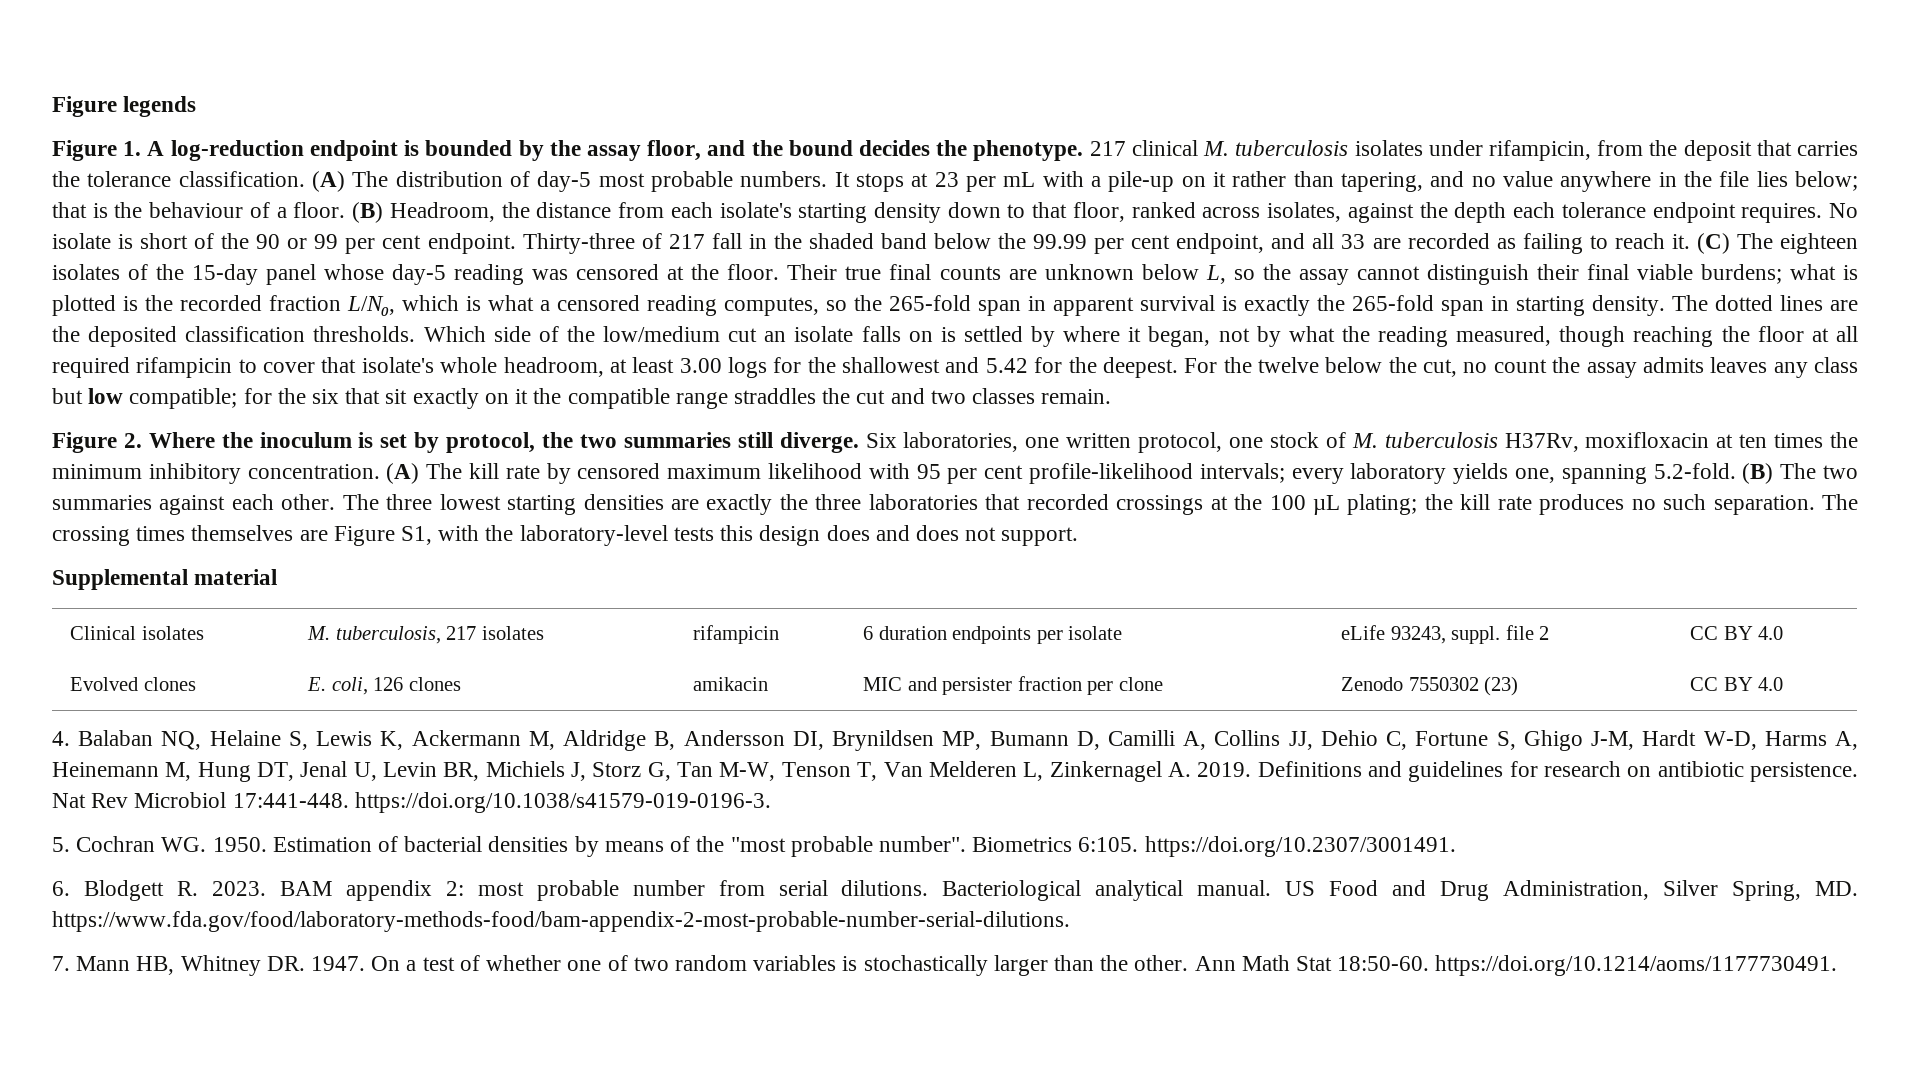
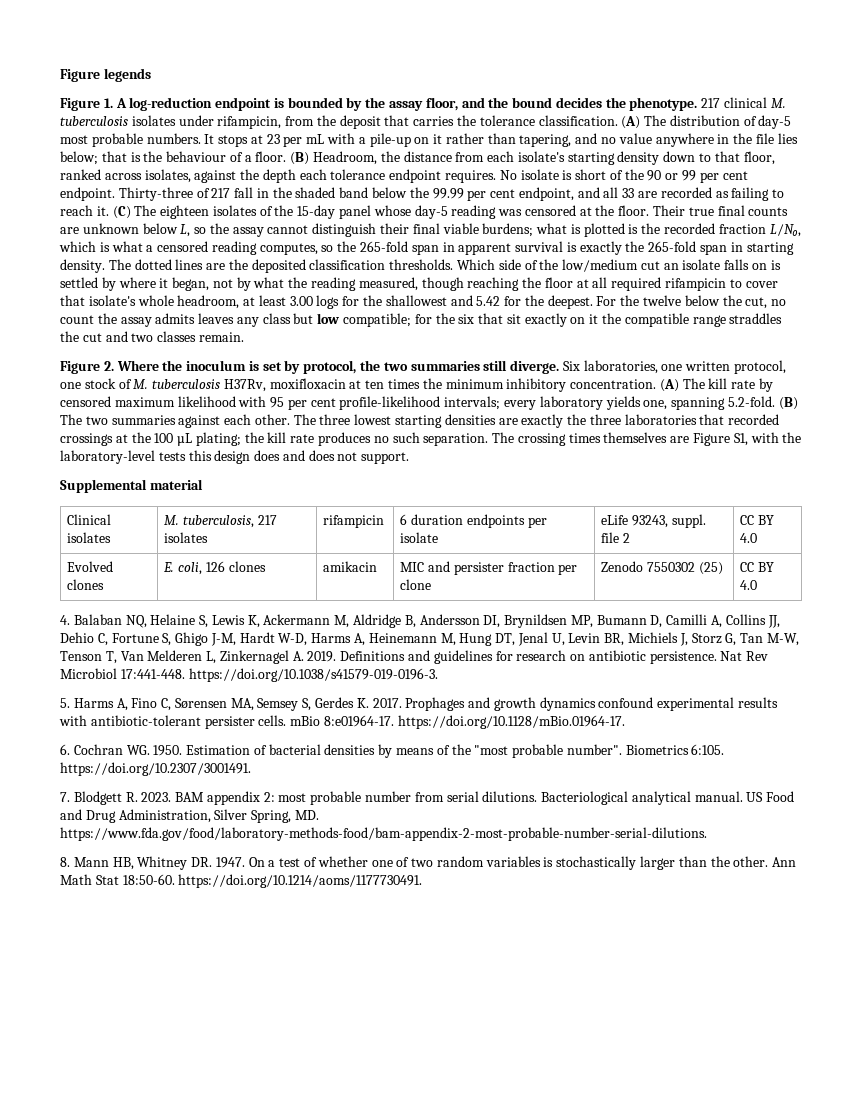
[1484,676,1519,696] (23) -> [698,562,723,575] (25)
(70, 844) none -> [73,697,779,711] [59,715,625,729] [60,744,70,755] Harms A, Fino C, Sørensen MA, Semsey S, Gerdes K. 2017. Prophages and growth dynamics confound experimental results with antibiotic-tolerant persister cells. mBio 8:e01964-17. https://doi.org/10.1128/mBio.01964-17. // 6.
[52,881,70,896] 6. -> [60,792,70,802] 7.
[52,956,70,971] 7. -> [60,857,70,867] 8.

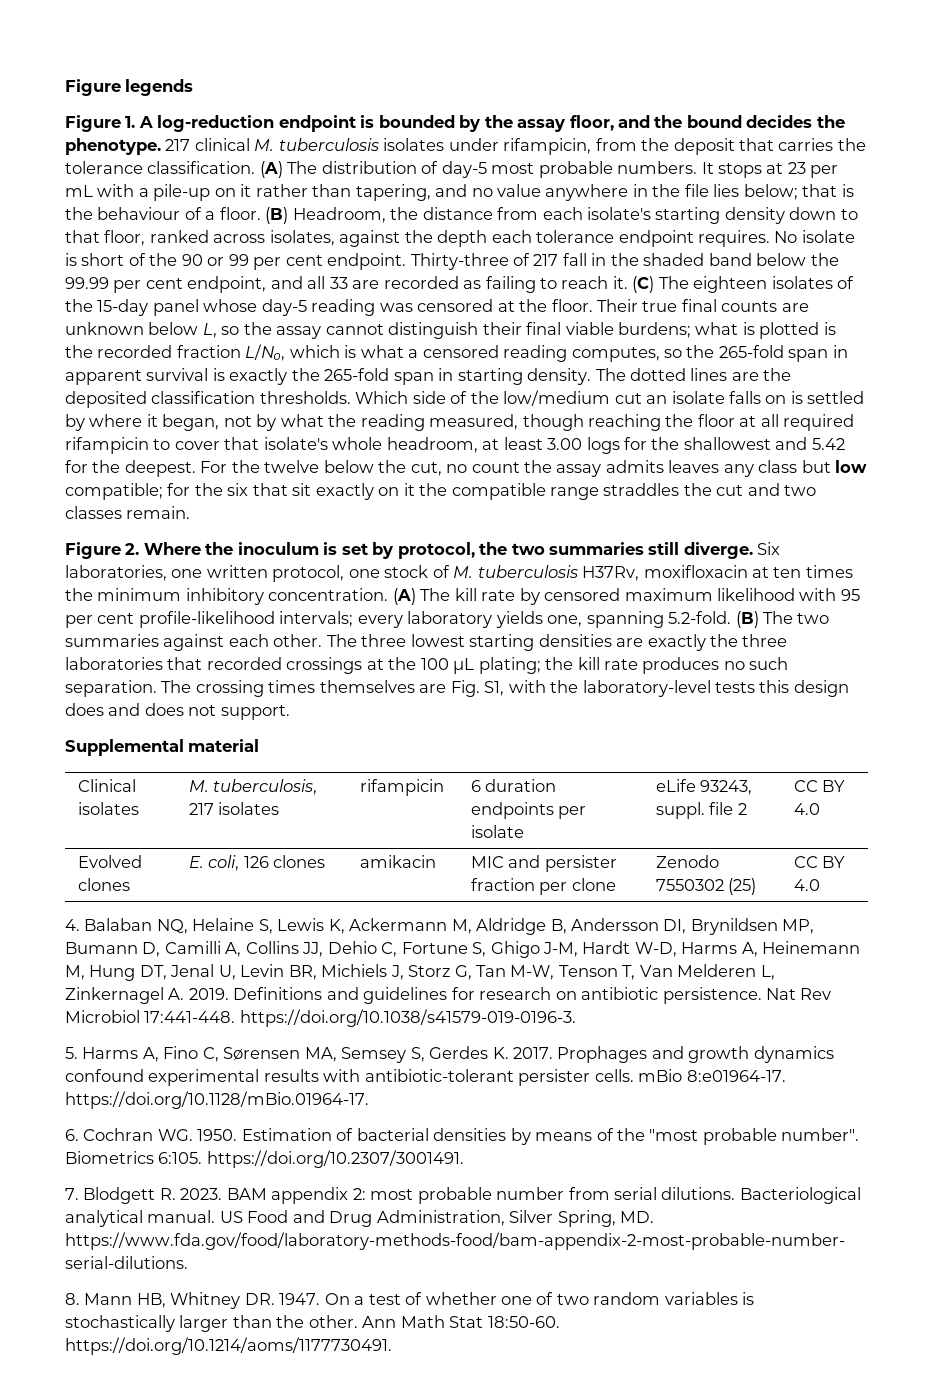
[693,433,731,446] Figure -> [450,680,480,697] Fig.

